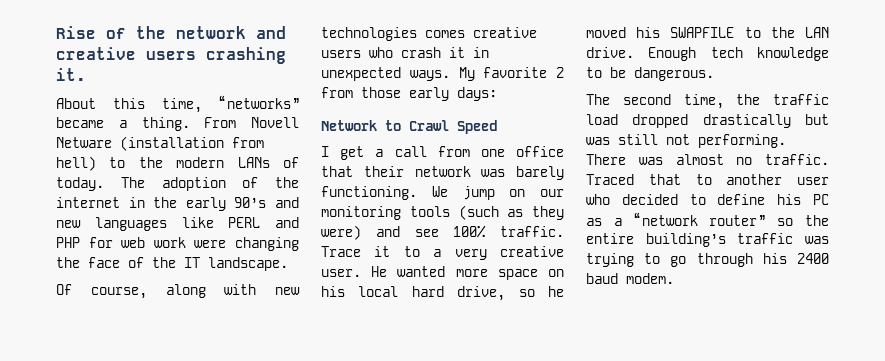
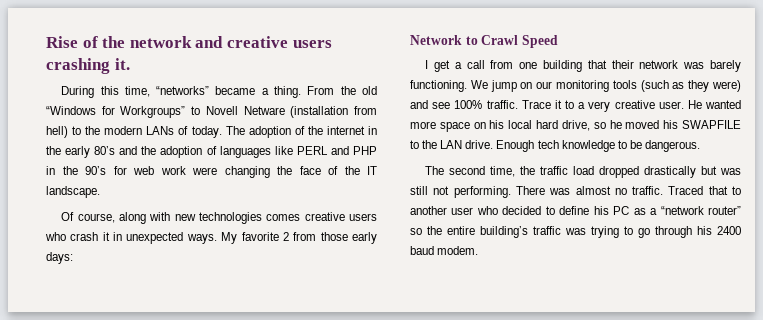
[56,98,96,109] About -> [61,86,95,98] During
(237, 122) none -> [340,86,377,95] [46,106,201,118] the old “Windows for Workgroups” to
[234,197,299,208] [56,220,81,228] 90’s and new -> [94,146,217,158] 80’s and the adoption of
(80, 242) none -> [46,166,106,175] in the 90’s
[516,146,564,157] office -> [543,60,583,72] building

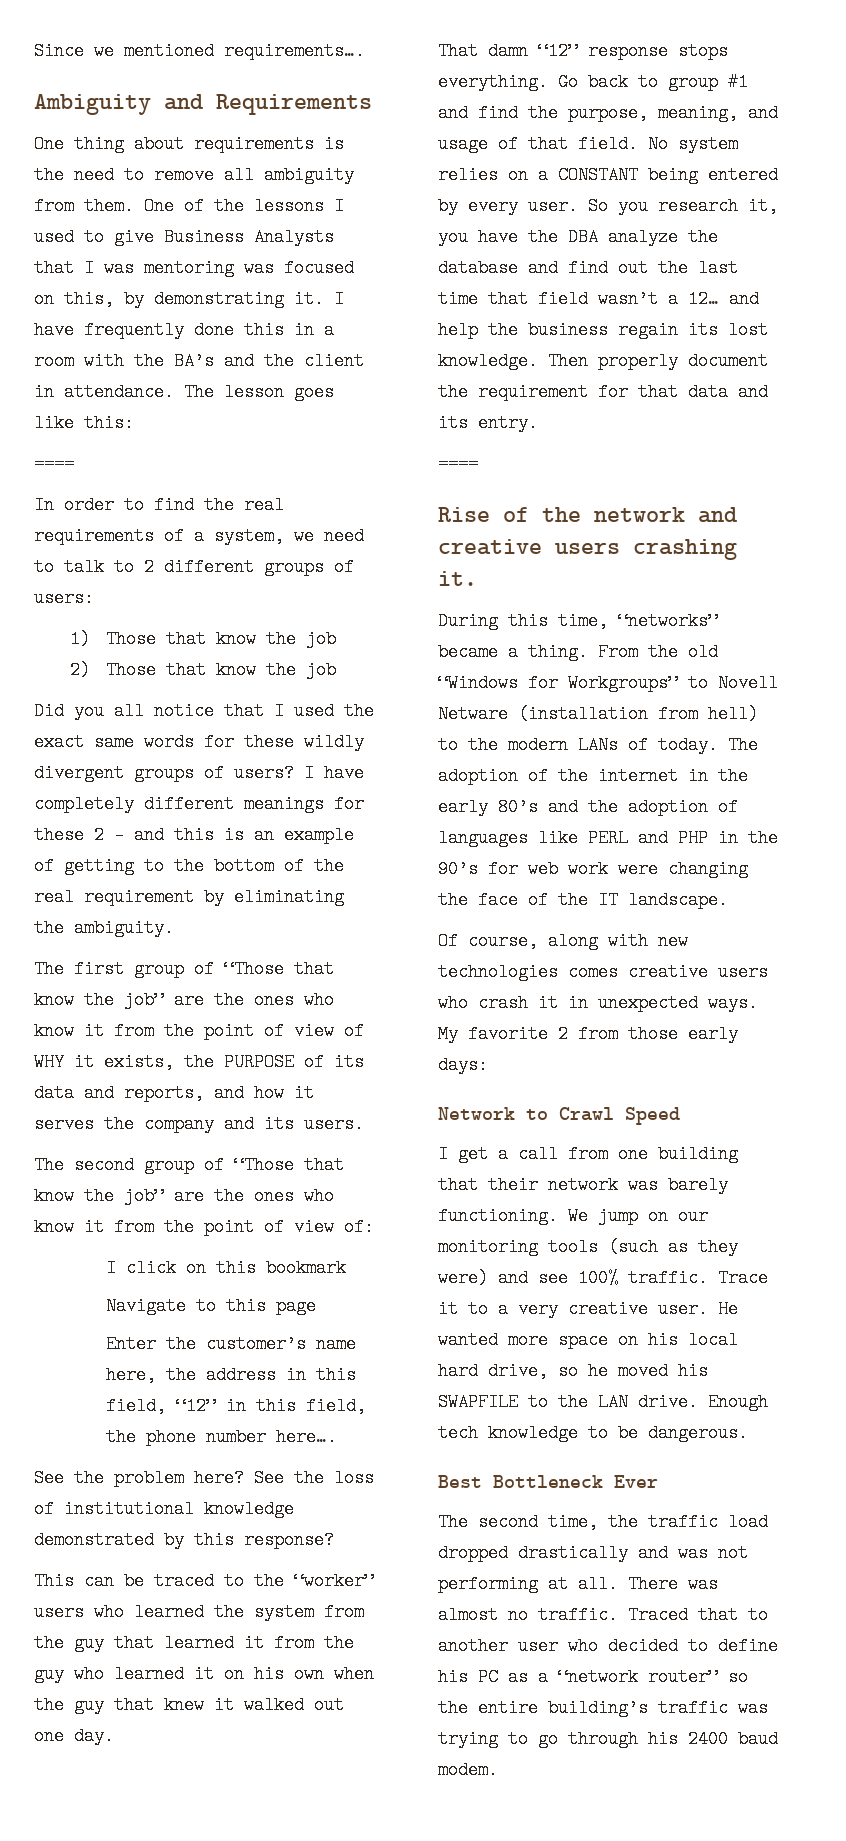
(46, 42) none -> [34,42,365,60] [34,94,372,115] [34,135,344,153] [34,166,354,184] [34,197,344,215] [34,228,334,246] [34,259,354,277] [34,290,344,308] [34,321,334,339] [34,352,364,370] [34,383,334,401] [34,414,134,432] [34,455,74,473] [34,496,284,514] [34,527,364,545] [34,558,354,576] [34,589,94,607] [69,630,336,648] [69,661,336,679] [34,702,374,720] [34,733,364,751] [34,764,364,782] [34,795,364,813] [34,826,354,844] [34,857,344,875] [34,888,344,906] [34,919,174,937] [34,960,334,978] [34,991,334,1009] [34,1022,364,1040] [34,1053,364,1071] [34,1084,314,1102] [34,1115,364,1133] [34,1156,344,1174] [34,1187,334,1205] [34,1218,374,1236] [105,1259,346,1277] [105,1297,316,1315] [105,1335,356,1353] [105,1366,356,1384] [105,1397,366,1415] [105,1428,337,1446] [34,1469,374,1487] [34,1500,294,1518] [34,1531,334,1549] [34,1572,374,1590] [34,1603,364,1621] [34,1634,354,1652] [34,1665,374,1683] [34,1696,344,1714] [34,1727,114,1745] [438,42,728,60] [438,73,748,91] [438,104,778,122] [438,135,738,153] [438,166,778,184] [438,197,778,215] [438,228,718,246] [438,259,738,277] [438,290,759,308] [438,321,768,339] [438,352,768,370] [438,383,768,401] [438,414,538,432] [438,455,478,473] Since we mentioned requirements…. // Ambiguity and Requirements // One thing about requirements is the need to remove all ambiguity from them. One of the lessons I used to give Business Analysts that I was mentoring was focused on this, by demonstrating it. I have frequently done this in a room with the BA’s and the client in attendance. The lesson goes like this: // ==== // In order to find the real requirements of a system, we need to talk to 2 different groups of users: // 1) Those that know the job // 2) Those that know the job // Did you all notice that I used the exact same words for these wildly divergent groups of users? I have completely different meanings for these 2 – and this is an example of getting to the bottom of the real requirement by eliminating the ambiguity. // The first group of “Those that know the job” are the ones who know it from the point of view of WHY it exists, the PURPOSE of its data and reports, and how it serves the company and its users. // The second group of “Those that know the job” are the ones who know it from the point of view of: // I click on this bookmark // Navigate to this page // Enter the customer’s name here, the address in this field, “12” in this field, the phone number here…. // See the problem here? See the loss of institutional knowledge demonstrated by this response? // This can be traced to the “worker” users who learned the system from the guy that learned it from the guy who learned it on his own when the guy that knew it walked out one day. // That damn “12” response stops everything. Go back to group #1 and find the purpose, meaning, and usage of that field. No system relies on a CONSTANT being entered by every user. So you research it, you have the DBA analyze the database and find out the last time that field wasn’t a 12… and help the business regain its lost knowledge. Then properly document the requirement for that data and its entry. // ==== //
(700, 146) none -> [438,1475,658,1488] // Best Bottleneck Ever
[701,166,741,175] [410,186,511,198] but was still not performing. -> [638,1544,748,1562] [438,1575,618,1593] and was not performing at all.

